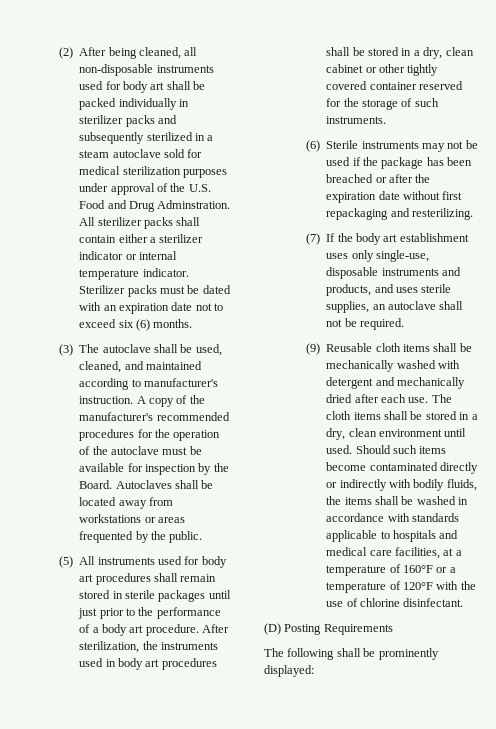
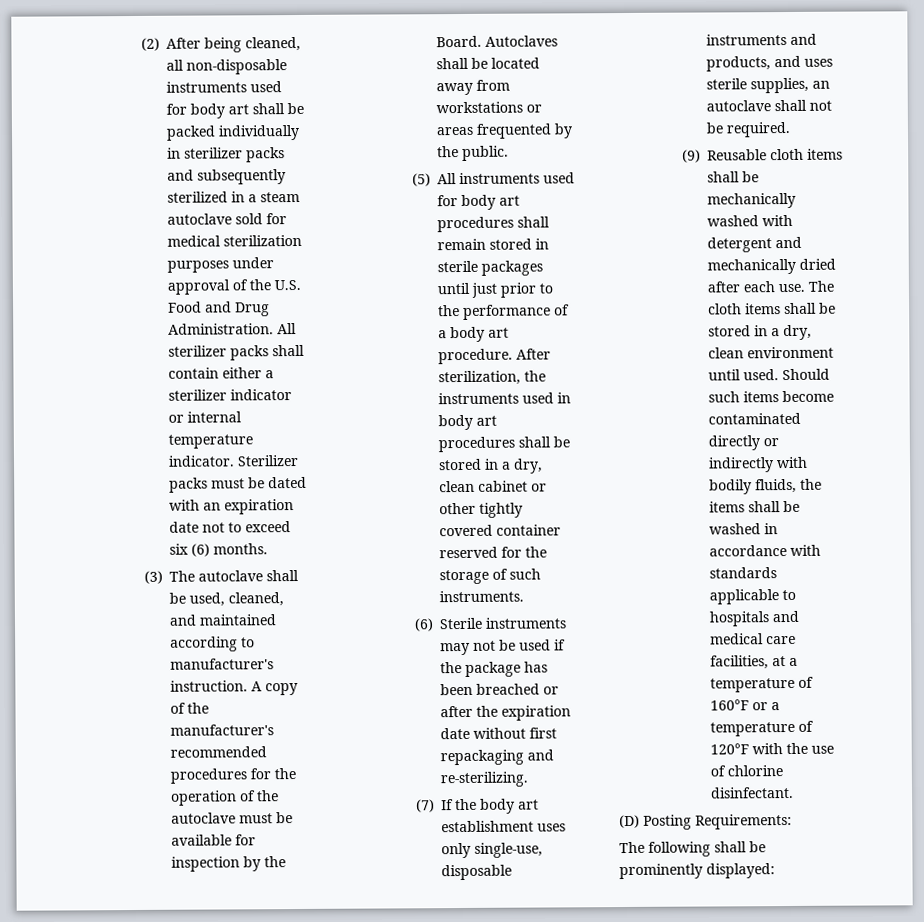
[157,200,231,209] Adminstration. -> [168,323,275,335] Administration.
[412,208,474,220] resterilizing. -> [440,771,529,788] re-sterilizing.
[323,624,393,635] Requirements -> [695,813,792,830] Requirements:

